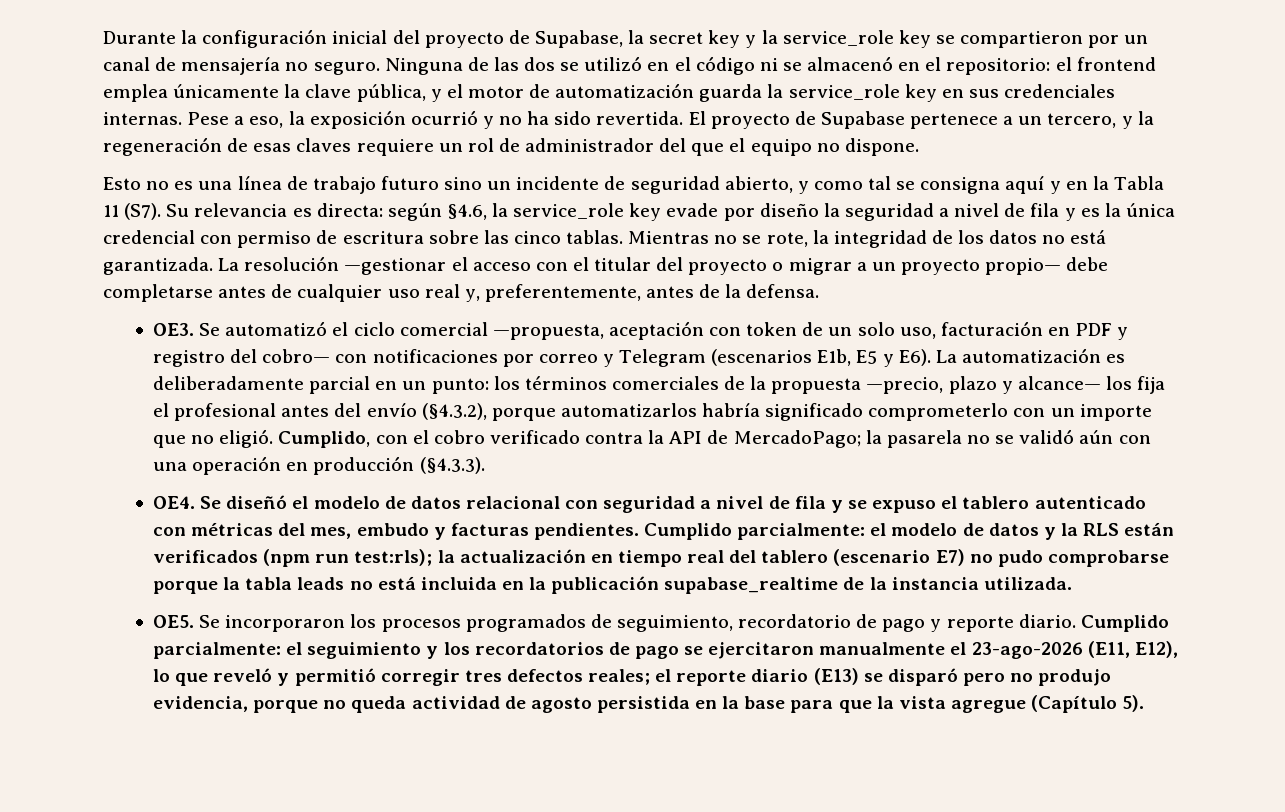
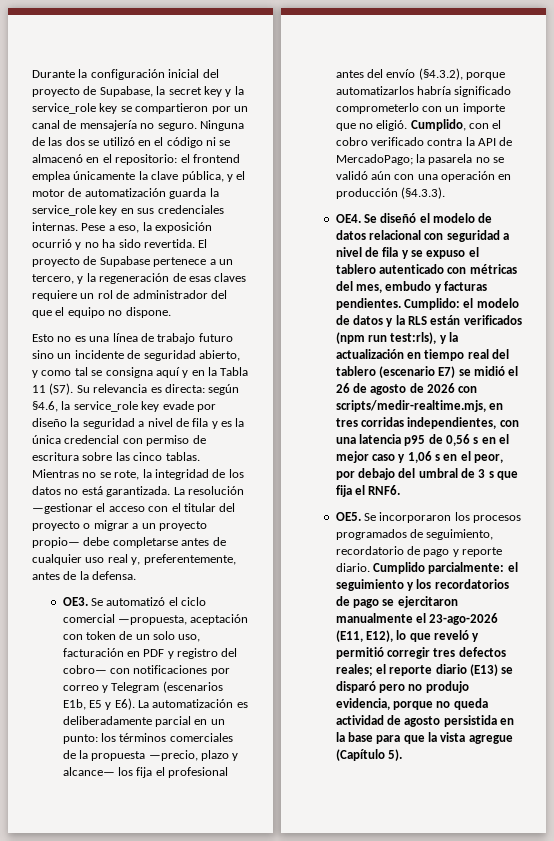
[644,523,866,540] Cumplido parcialmente: -> [403,298,460,310] Cumplido:
[354,549,433,566] test:rls); -> [390,332,447,344] test:rls), y
[969,550,1169,567] [153,576,1072,594] no pudo comprobarse porque la tabla leads no está incluida en la publicación supabase_realtime de la instancia utilizada. -> [458,366,519,376] [335,383,478,395] [335,400,503,412] [335,417,519,429] [335,434,510,446] [335,451,504,463] [335,468,519,480] [335,485,401,497] se midió el 26 de agosto de 2026 con scripts/medir-realtime.mjs, en tres corridas independientes, con una latencia p95 de 0,56 s en el mejor caso y 1,06 s en el peor, por debajo del umbral de 3 s que fija el RNF6.

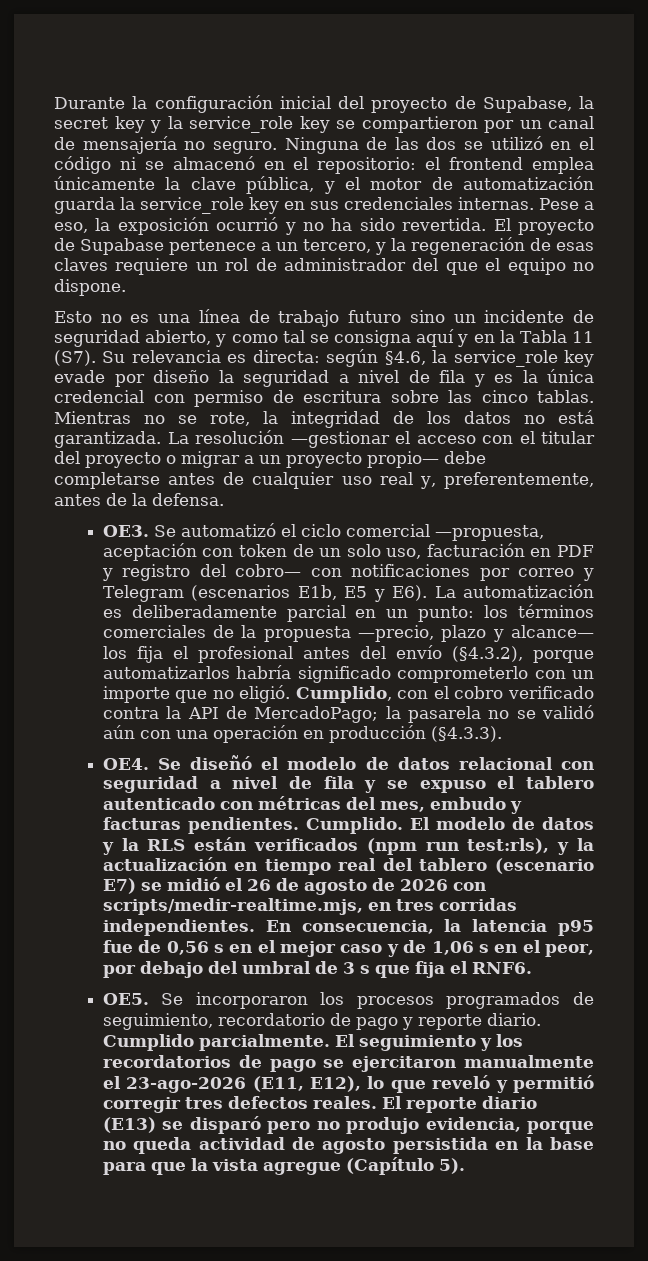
[403,298,474,310] Cumplido: el -> [305,817,430,834] Cumplido. El
[407,417,519,429] [335,437,356,444] independientes, con una -> [102,919,462,936] independientes. En consecuencia, la
(426, 440) none -> [102,940,133,953] fue
(406, 458) none -> [403,940,427,953] de
[428,562,518,574] parcialmente: el -> [198,1034,355,1051] parcialmente. El
[335,664,386,676] reales; el -> [312,1096,402,1109] reales. El

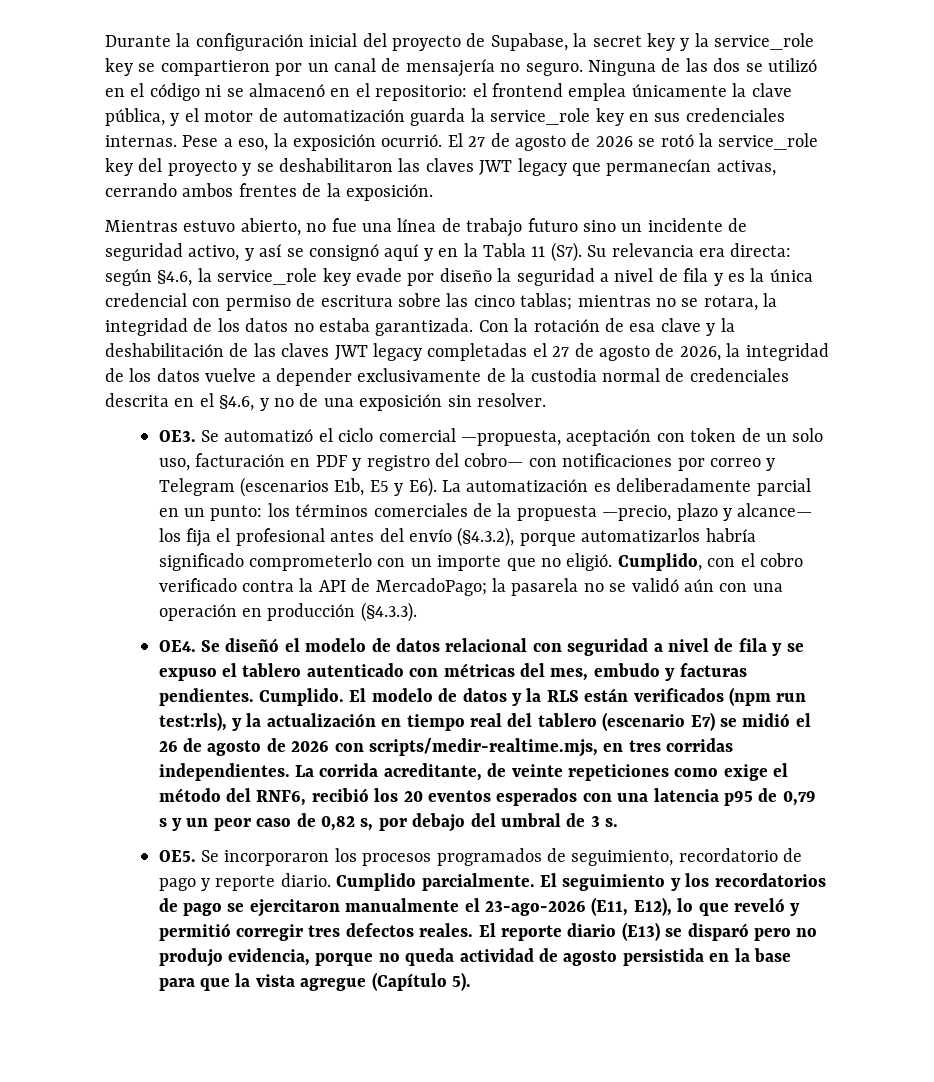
[216,217,594,235] [54,237,594,255] [54,258,594,275] [54,279,126,296] [54,311,150,323] ocurrió y no ha sido revertida. El proyecto de Supabase pertenece a un tercero, y la regeneración de esas claves requiere un rol de administrador del que el equipo no dispone. // Esto no es -> [381,133,819,151] [105,158,776,176] [105,183,433,201] [105,218,357,236] ocurrió. El 27 de agosto de 2026 se rotó la service_role key del proyecto y se deshabilitaron las claves JWT legacy que permanecían activas, cerrando ambos frentes de la exposición. // Mientras estuvo abierto, no fue
[145,330,412,347] abierto, y como tal se consigna -> [188,244,379,261] activo, y así se consignó
[227,354,247,363] es -> [698,248,725,257] era
[537,390,594,403] [54,411,250,426] tablas. Mientras no se rote, -> [520,293,758,311] tablas; mientras no se rotara,
[558,410,594,424] [54,430,595,448] [54,451,486,468] [54,472,594,489] [54,493,224,506] está garantizada. La resolución —gestionar el acceso con el titular del proyecto o migrar a un proyecto propio— debe completarse antes de cualquier uso real y, preferentemente, antes de la defensa. -> [319,318,735,336] [105,343,829,361] [105,368,789,386] [105,393,546,411] estaba garantizada. Con la rotación de esa clave y la deshabilitación de las claves JWT legacy completadas el 27 de agosto de 2026, la integridad de los datos vuelve a depender exclusivamente de la custodia normal de credenciales descrita en el §4.6, y no de una exposición sin resolver.
[265,919,594,936] [102,940,595,957] En consecuencia, la latencia p95 fue de 0,56 s en el mejor caso y de 1,06 s en el peor, -> [295,763,789,781] [158,788,816,806] [158,813,374,831] La corrida acreditante, de veinte repeticiones como exige el método del RNF6, recibió los 20 eventos esperados con una latencia p95 de 0,79 s y un peor caso de 0,82 s,
[359,961,532,978] s que fija el RNF6. -> [605,818,619,827] s.

